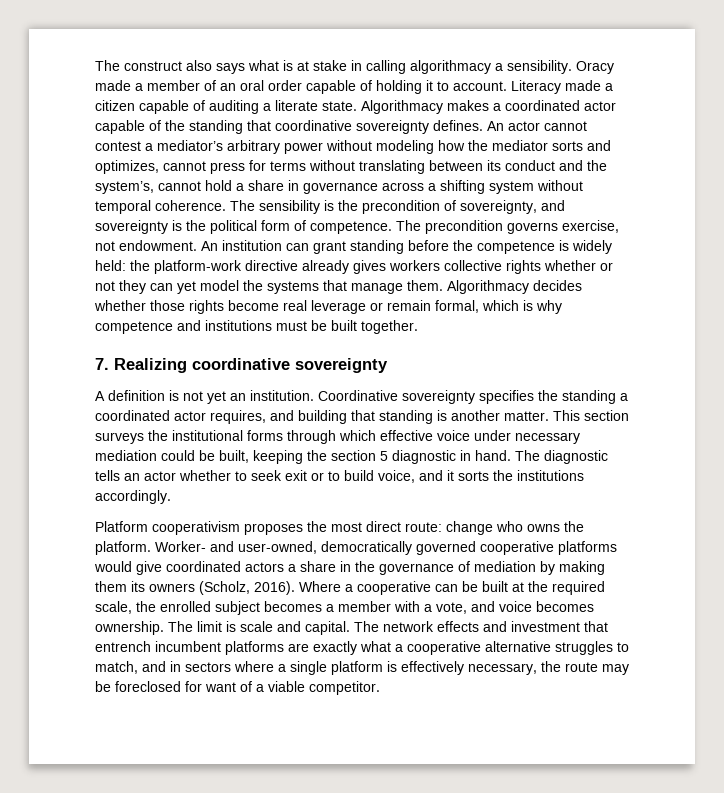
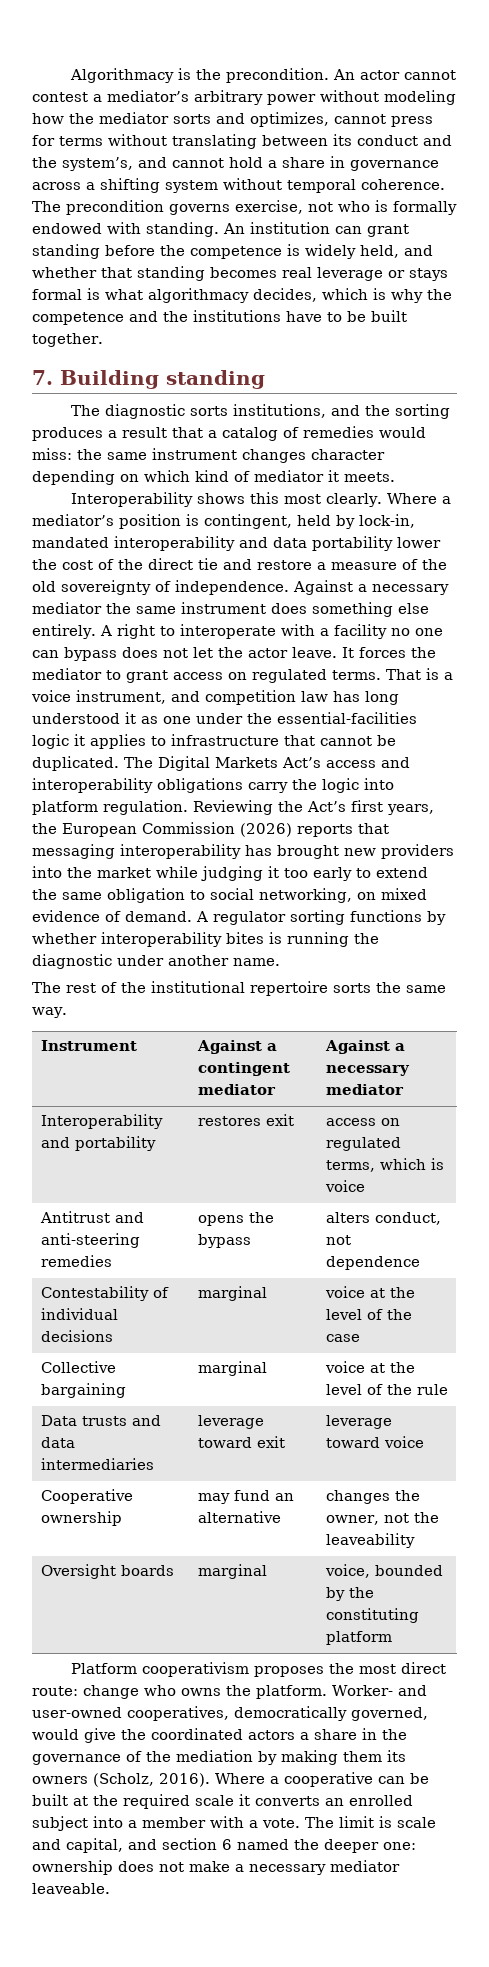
[95,60,614,74] [95,80,613,94] [95,100,616,114] [95,120,483,134] The construct also says what is at stake in calling algorithmacy a sensibility. Oracy made a member of an oral order capable of holding it to account. Literacy made a citizen capable of auditing a literate state. Algorithmacy makes a coordinated actor capable of the standing that coordinative sovereignty defines. -> [69,68,329,83] Algorithmacy is the precondition.
(154, 187) none -> [138,157,167,168] and
[259,200,565,214] [95,220,619,234] [95,240,197,251] sensibility is the precondition of sovereignty, and sovereignty is the political form of competence. The precondition governs exercise, not endowment. -> [66,200,457,215] [32,222,219,237] precondition governs exercise, not who is formally endowed with standing.
[95,260,613,274] [95,280,582,294] [94,300,479,314] held: the platform-work directive already gives workers collective rights whether or not they can yet model the systems that manage them. Algorithmacy decides whether those rights become real leverage or remain formal, -> [360,245,433,258] [32,266,448,281] [32,288,317,303] held, and whether that standing becomes real leverage or stays formal is what algorithmacy decides,
(562, 307) none -> [427,289,452,300] the
[205,320,307,331] institutions must -> [163,310,342,322] the institutions have to
[114,358,388,373] [95,390,628,404] [95,410,629,424] [95,430,580,444] [95,450,608,464] [95,470,584,483] [95,490,171,504] Realizing coordinative sovereignty // A definition is not yet an institution. Coordinative sovereignty specifies the standing a coordinated actor requires, and building that standing is another matter. This section surveys the institutional forms through which effective voice under necessary mediation could be built, keeping the section 5 diagnostic in hand. The diagnostic tells an actor whether to seek exit or to build voice, and it sorts the institutions accordingly. -> [60,370,265,389] [70,404,450,419] [32,426,426,441] [32,448,385,463] [32,470,395,485] [70,492,451,507] [32,514,415,529] [32,536,441,551] [32,558,447,570] [32,580,449,595] [32,602,429,617] [32,624,443,639] [32,647,436,661] [32,668,453,683] [31,690,399,705] [32,712,417,724] [32,734,396,749] [32,756,410,771] [32,778,394,793] [32,800,434,815] [32,822,389,837] [32,844,454,859] [32,866,428,881] [32,888,427,903] [32,910,446,925] [32,932,379,947] [32,954,280,969] [32,981,446,996] [32,1007,67,1018] [40,1040,137,1051] [196,1040,277,1054] [197,1062,290,1076] [197,1084,276,1095] [324,1040,405,1054] [325,1065,410,1076] [325,1084,404,1095] [40,1114,163,1129] [40,1136,156,1151] [197,1114,294,1126] [325,1118,400,1126] [325,1137,401,1151] [325,1158,444,1172] [324,1180,365,1192] [39,1211,144,1223] [40,1233,140,1248] [40,1255,112,1267] [197,1212,274,1226] [197,1234,251,1248] [325,1212,441,1225] [325,1235,351,1245] [325,1256,420,1270] [40,1286,169,1301] [40,1308,118,1320] [40,1330,113,1342] [197,1286,267,1301] [324,1286,415,1298] [325,1309,412,1320] [325,1334,360,1342] [40,1361,116,1373] [40,1383,126,1398] [197,1361,267,1376] [324,1361,415,1373] [325,1384,448,1395] [40,1415,161,1426] [40,1437,75,1448] [40,1458,154,1470] [197,1415,264,1429] [197,1436,285,1448] [325,1415,392,1429] [325,1436,424,1448] [40,1489,133,1504] [40,1511,122,1526] [197,1490,294,1504] [197,1511,281,1523] [325,1490,420,1504] [325,1512,439,1525] [325,1533,415,1548] [40,1564,174,1579] [197,1564,267,1579] [324,1564,443,1578] [325,1587,374,1601] [325,1608,419,1623] [325,1631,392,1645] Building standing // The diagnostic sorts institutions, and the sorting produces a result that a catalog of remedies would miss: the same instrument changes character depending on which kind of mediator it meets. // Interoperability shows this most clearly. Where a mediator’s position is contingent, held by lock-in, mandated interoperability and data portability lower the cost of the direct tie and restore a measure of the old sovereignty of independence. Against a necessary mediator the same instrument does something else entirely. A right to interoperate with a facility no one can bypass does not let the actor leave. It forces the mediator to grant access on regulated terms. That is a voice instrument, and competition law has long understood it as one under the essential-facilities logic it applies to infrastructure that cannot be duplicated. The Digital Markets Act’s access and interoperability obligations carry the logic into platform regulation. Reviewing the Act’s first years, the European Commission (2026) reports that messaging interoperability has brought new providers into the market while judging it too early to extend the same obligation to social networking, on mixed evidence of demand. A regulator sorting functions by whether interoperability bites is running the diagnostic under another name. // The rest of the institutional repertoire sorts the same way. // Instrument | Against a contingent mediator | Against a necessary mediator // Interoperability and portability | restores exit | access on regulated terms, which is voice // Antitrust and anti-steering remedies | opens the bypass | alters conduct, not dependence // Contestability of individual decisions | marginal | voice at the level of the case // Collective bargaining | marginal | voice at the level of the rule // Data trusts and data intermediaries | leverage toward exit | leverage toward voice // Cooperative ownership | may fund an alternative | changes the owner, not the leaveability // Oversight boards | marginal | voice, bounded by the constituting platform
[238,541,617,555] user-owned, democratically governed cooperative platforms -> [32,1706,428,1721] user-owned cooperatives, democratically governed,
(162, 568) none -> [121,1729,146,1740] the
(470, 566) none -> [146,1751,171,1762] the
[95,601,156,614] scale, the -> [195,1794,344,1806] scale it converts an
[264,601,322,612] becomes -> [93,1816,123,1828] into
[436,601,594,614] [95,621,164,635] vote, and voice becomes ownership. -> [262,1818,300,1828] vote.
[305,621,608,635] [95,641,629,655] [95,661,629,675] [95,681,380,695] capital. The network effects and investment that entrench incumbent platforms are exactly what a cooperative alternative struggles to match, and in sectors where a single platform is effectively necessary, the route may be foreclosed for want of a viable competitor. -> [66,1838,416,1853] [32,1860,400,1875] [32,1883,110,1894] capital, and section 6 named the deeper one: ownership does not make a necessary mediator leaveable.

